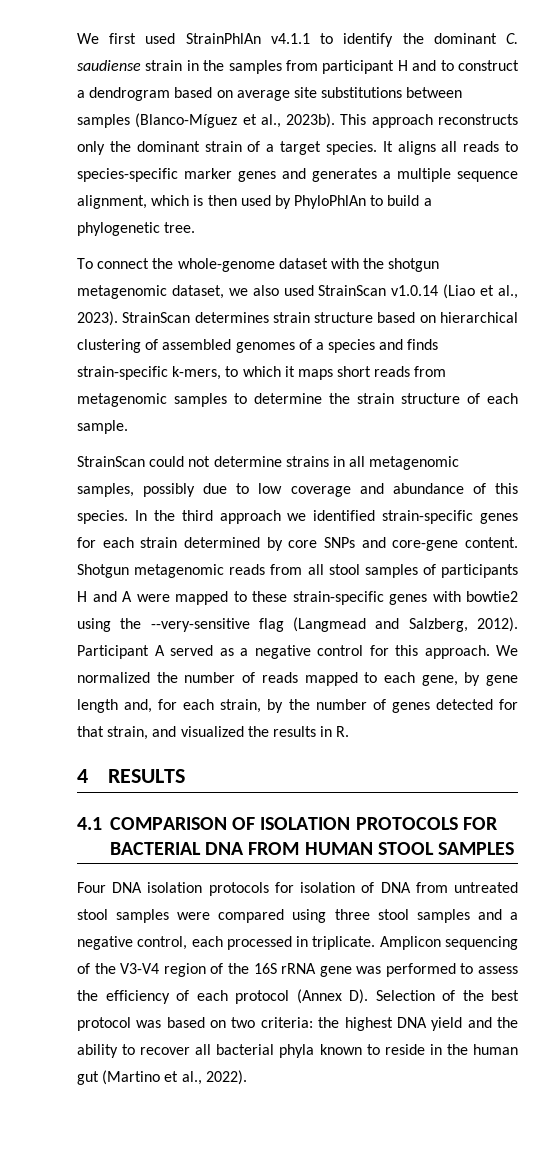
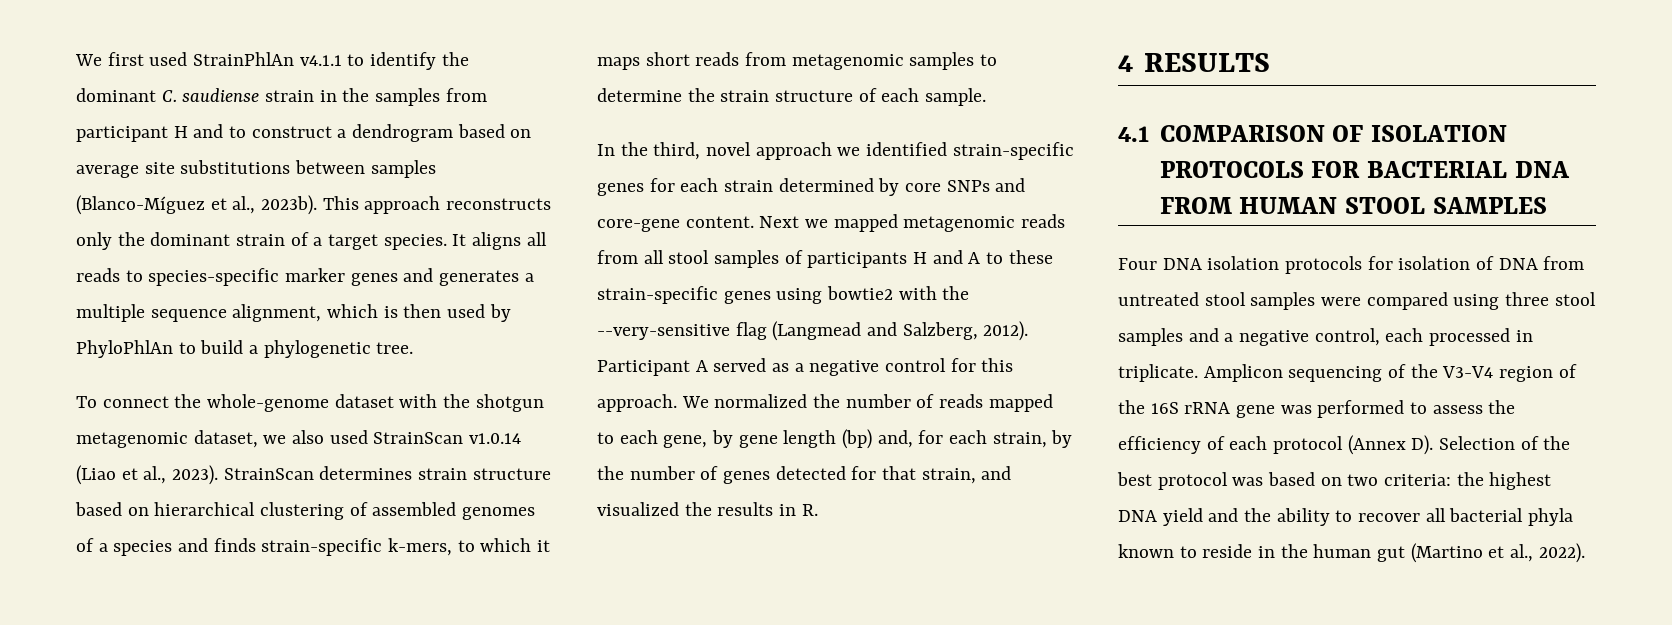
[77,456,460,470] [77,483,518,497] [77,510,213,524] StrainScan could not determine strains in all metagenomic samples, possibly due to low coverage and abundance of this species. In the third -> [597,142,752,160] In the third, novel
[77,564,129,578] Shotgun -> [759,214,898,232] Next we mapped
[136,591,228,605] were mapped -> (981, 258) none
[432,591,518,602] [77,618,111,632] with bowtie2 using -> [776,286,937,304] using bowtie2 with
(118, 706) none -> [842,429,873,449] (bp)

